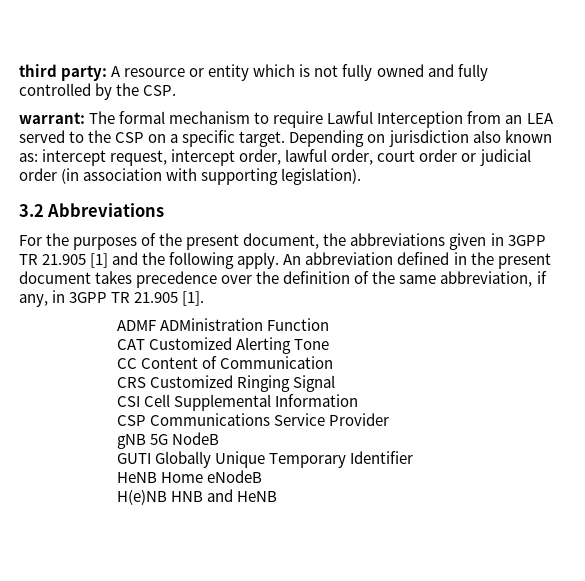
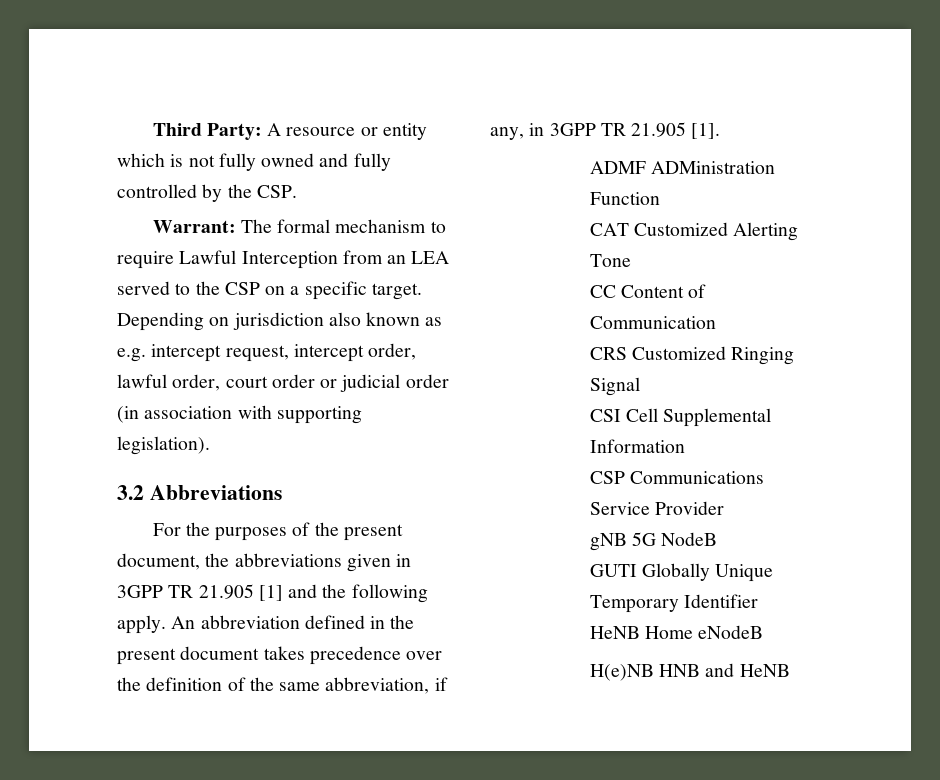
[19,64,108,81] third party: -> [152,123,262,140] Third Party:
[19,112,85,124] warrant: -> [152,220,236,233] Warrant:
[19,153,38,162] as: -> [425,317,443,326] [117,348,146,362] as e.g.

